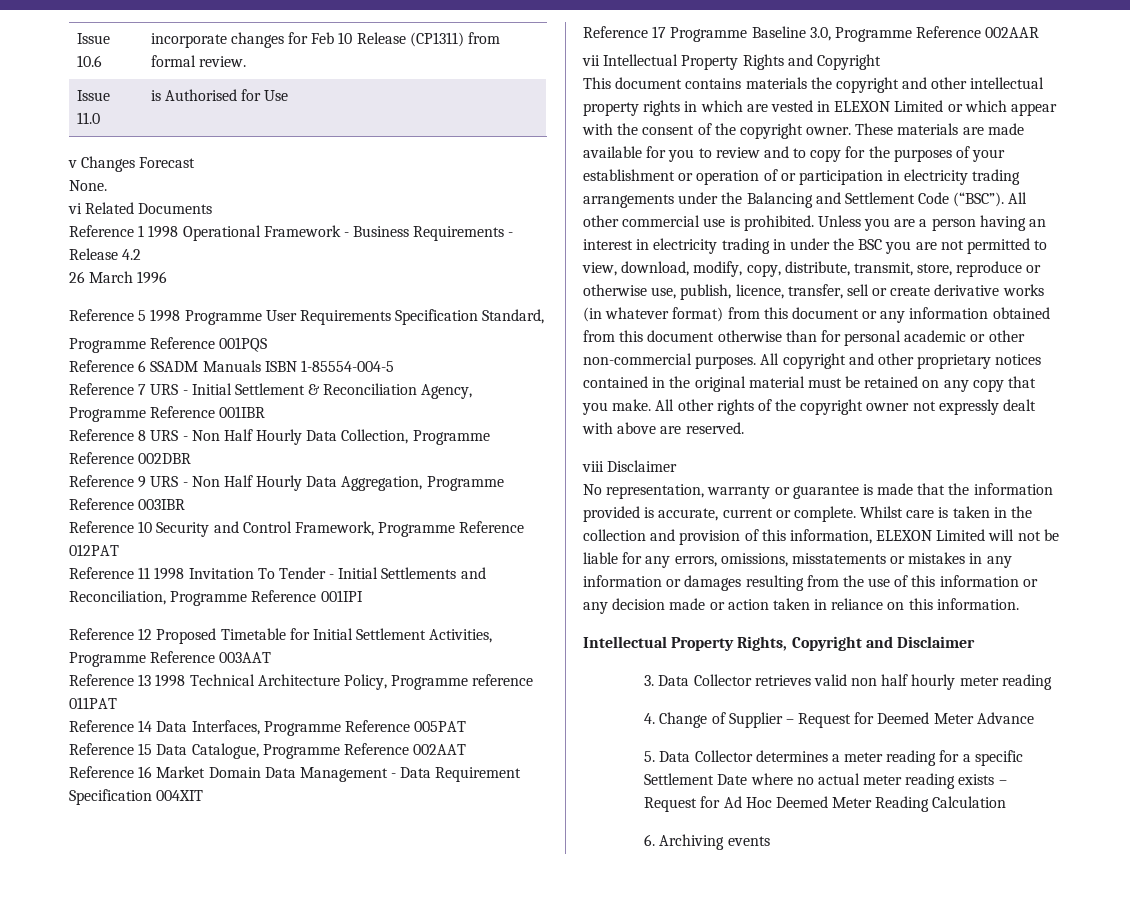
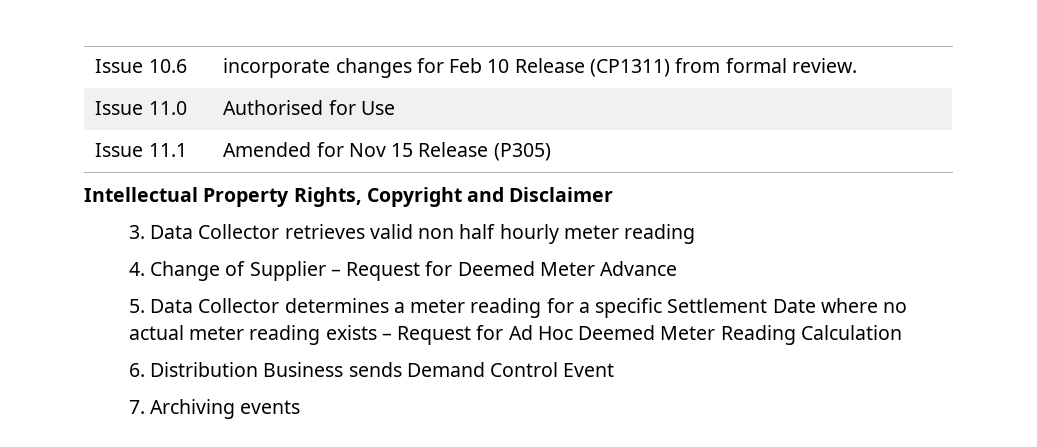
[150,90,161,101] is -> (187, 108) none
[68,156,196,172] [69,180,107,191] [68,202,213,214] [69,225,514,241] [69,248,142,260] [69,271,168,284] [69,309,545,325] [69,337,268,353] [69,360,394,372] [69,383,473,399] [69,406,266,422] [69,429,490,445] [69,452,192,464] [69,475,504,491] [69,498,186,510] [69,521,525,537] [69,544,119,556] [69,567,486,580] [69,590,363,606] [69,628,493,644] [69,651,272,667] [69,674,534,690] [69,697,117,709] [69,720,467,736] [69,743,467,759] [69,766,522,782] [69,789,204,805] [583,26,1040,42] [582,54,881,70] [583,77,1045,93] [583,100,1058,116] [582,123,1024,139] [583,146,1006,162] [583,169,1021,185] [583,192,1028,208] [583,215,1047,231] [583,238,1048,254] [582,261,1042,277] [583,284,1044,300] [583,307,1050,323] [583,330,1025,346] [583,353,1042,369] [583,376,1037,392] [582,399,1037,415] [582,422,744,434] [582,460,678,472] [583,483,1053,499] [583,506,1033,522] [583,529,1059,545] [583,552,1012,568] [583,575,1038,591] [583,598,1019,614] // v Changes Forecast // None. // vi Related Documents // Reference 1 1998 Operational Framework - Business Requirements - Release 4.2 // 26 March 1996 // Reference 5 1998 Programme User Requirements Specification Standard, // Programme Reference 001PQS // Reference 6 SSADM Manuals ISBN 1-85554-004-5 // Reference 7 URS - Initial Settlement & Reconciliation Agency, Programme Reference 001IBR // Reference 8 URS - Non Half Hourly Data Collection, Programme Reference 002DBR // Reference 9 URS - Non Half Hourly Data Aggregation, Programme Reference 003IBR // Reference 10 Security and Control Framework, Programme Reference 012PAT // Reference 11 1998 Invitation To Tender - Initial Settlements and Reconciliation, Programme Reference 001IPI // Reference 12 Proposed Timetable for Initial Settlement Activities, Programme Reference 003AAT // Reference 13 1998 Technical Architecture Policy, Programme reference 011PAT // Reference 14 Data Interfaces, Programme Reference 005PAT // Reference 15 Data Catalogue, Programme Reference 002AAT // Reference 16 Market Domain Data Management - Data Requirement Specification 004XIT // Reference 17 Programme Baseline 3.0, Programme Reference 002AAR // vii Intellectual Property Rights and Copyright // This document contains materials the copyright and other intellectual property rights in which are vested in ELEXON Limited or which appear with the consent of the copyright owner. These materials are made available for you to review and to copy for the purposes of your establishment or operation of or participation in electricity trading arrangements under the Balancing and Settlement Code (“BSC”). All other commercial use is prohibited. Unless you are a person having an interest in electricity trading in under the BSC you are not permitted to view, download, modify, copy, distribute, transmit, store, reproduce or otherwise use, publish, licence, transfer, sell or create derivative works (in whatever format) from this document or any information obtained from this document otherwise than for personal academic or other non-commercial purposes. All copyright and other proprietary notices contained in the original material must be retained on any copy that you make. All other rights of the copyright owner not expressly dealt with above are reserved. // viii Disclaimer // No representation, warranty or guarantee is made that the information provided is accurate, current or complete. Whilst care is taken in the collection and provision of this information, ELEXON Limited will not be liable for any errors, omissions, misstatements or mistakes in any information or damages resulting from the use of this information or any decision made or action taken in reliance on this information. -> [95,143,187,157] [223,142,551,161] // Issue 11.1 | Amended for Nov 15 Release (P305)
(656, 840) none -> [150,362,615,377] [128,400,145,414] Distribution Business sends Demand Control Event // 7.

